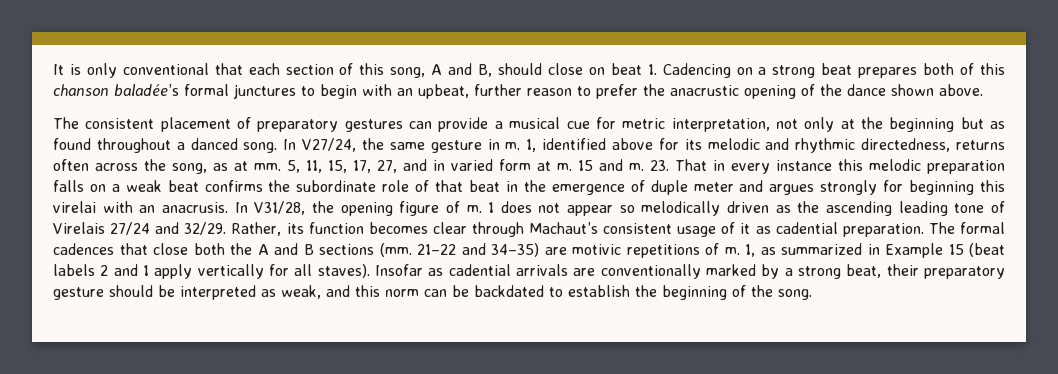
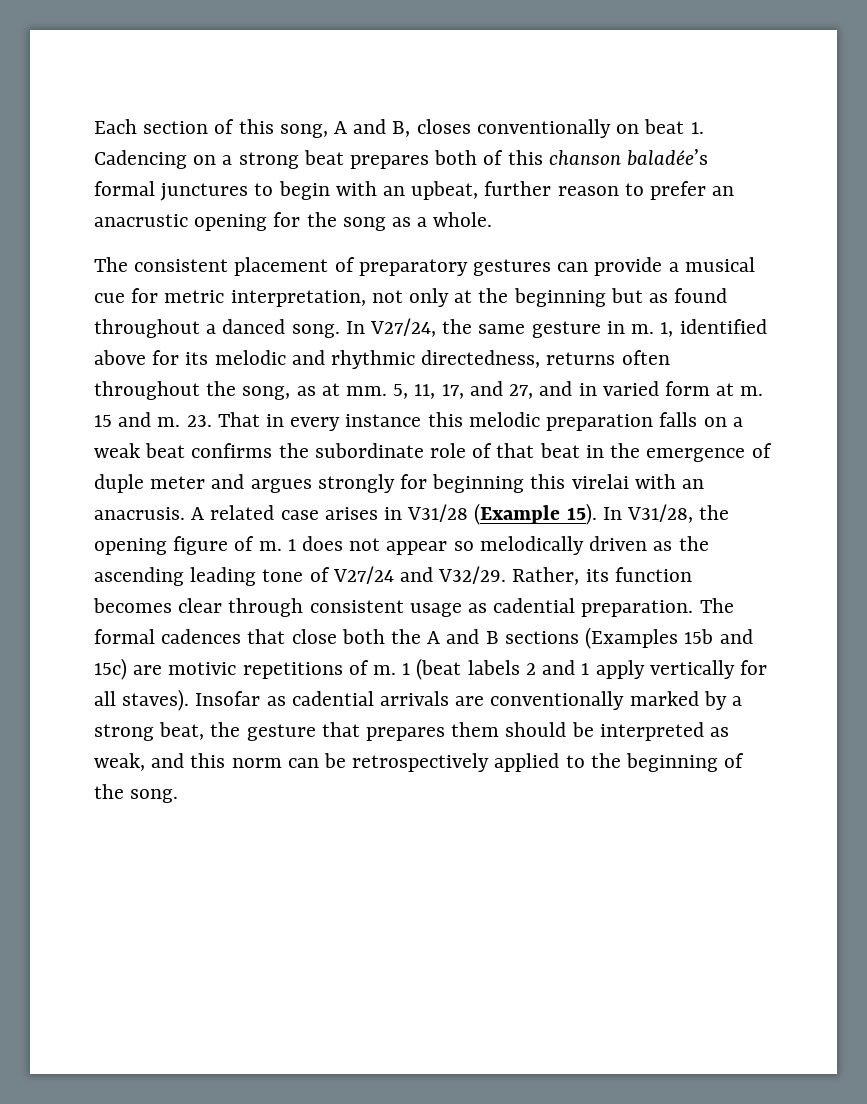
[53,63,280,78] It is only conventional that each -> [94,119,137,134] Each
[497,63,583,75] should close -> [416,119,611,138] closes conventionally
[643,84,665,96] the -> [712,186,735,196] an
[801,84,983,96] of the dance shown above. -> [273,212,493,231] for the song as a whole.
[95,163,138,171] across -> [94,381,200,400] throughout
[328,160,371,173] 15, 17, -> [441,381,503,399] 17, and
(228, 207) none -> [191,503,597,525] A related case arises in V31/28 (Example 15).
[53,222,227,235] Virelais 27/24 and 32/29. -> [332,566,507,584] V27/24 and V32/29.
[529,222,599,234] Machaut’s -> (304, 607) none
[721,222,751,234] of it -> (462, 610) none
[379,243,539,257] (mm. 21–22 and 34–35) -> [585,627,753,649] [94,658,127,680] (Examples 15b and 15c)
[745,243,964,258] 1, as summarized in Example 15 -> [402,663,411,675] 1
[886,264,1006,279] [53,287,104,300] their preparatory gesture -> [210,722,500,741] the gesture that prepares them
[474,285,630,297] backdated to establish -> [352,753,585,772] retrospectively applied to

